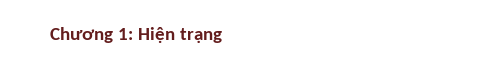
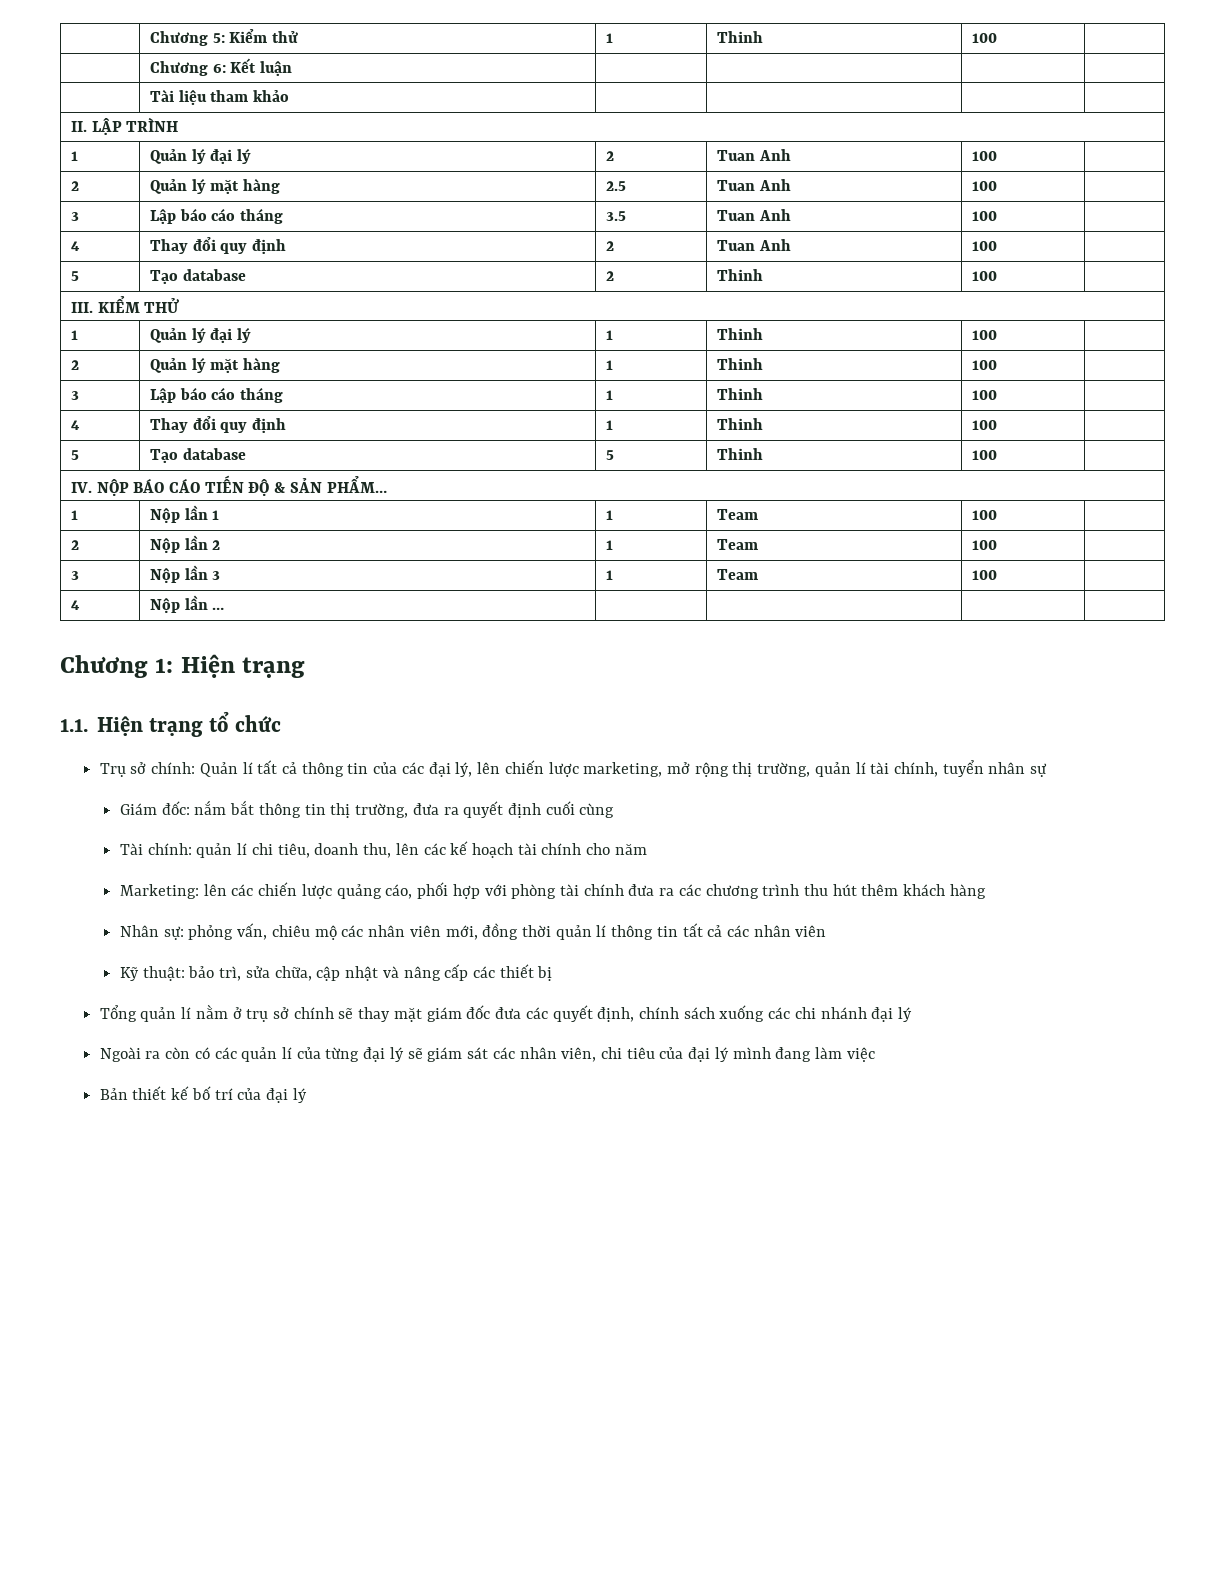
[50,27,222,43] Chương 1: Hiện trạng -> [149,29,298,46] [605,33,613,43] [716,31,763,43] [971,33,997,43] [149,58,292,76] [149,89,289,105] [70,117,179,135] [70,151,78,161] [149,148,251,164] [605,151,614,161] [716,149,791,161] [971,151,997,161] [70,181,79,191] [149,178,280,194] [605,181,626,191] [716,179,791,191] [971,181,997,191] [70,212,79,221] [149,208,283,224] [605,211,626,221] [716,209,791,221] [971,211,997,221] [70,241,80,251] [149,237,286,254] [605,241,614,251] [716,239,791,251] [971,241,997,251] [70,271,79,281] [149,269,246,284] [605,271,614,281] [716,269,763,281] [971,271,997,281] [70,296,180,313] [70,330,78,340] [149,327,251,343] [605,330,613,340] [716,328,763,340] [971,330,997,340] [70,360,79,370] [149,357,280,373] [605,360,613,370] [716,358,763,370] [971,360,997,370] [70,391,79,400] [149,387,283,403] [605,390,613,400] [716,388,763,400] [971,390,997,400] [70,420,80,430] [149,416,286,433] [605,420,613,430] [716,418,763,430] [971,420,997,430] [70,450,79,460] [149,448,246,463] [605,450,614,460] [716,448,763,460] [971,450,997,460] [70,475,387,496] [70,510,78,520] [149,505,220,523] [605,510,613,520] [716,509,758,520] [971,510,997,520] [70,540,79,550] [149,535,221,553] [605,540,613,550] [716,539,758,550] [971,540,997,550] [70,571,79,580] [149,565,221,583] [605,570,613,580] [716,569,758,580] [971,570,997,580] [70,600,80,610] [149,595,225,613] [60,654,306,678] [60,711,281,737] [99,760,1048,777] [119,800,615,818] [119,841,647,858] [119,882,986,899] [119,923,827,940] [119,964,553,981] [99,1004,913,1022] [99,1047,875,1062] [99,1086,307,1103] | Chương 5: Kiểm thử | 1 | Thinh | 100 | // | Chương 6: Kết luận | | | | // | Tài liệu tham khảo | | | | // II. LẬP TRÌNH // 1 | Quản lý đại lý | 2 | Tuan Anh | 100 | // 2 | Quản lý mặt hàng | 2.5 | Tuan Anh | 100 | // 3 | Lập báo cáo tháng | 3.5 | Tuan Anh | 100 | // 4 | Thay đổi quy định | 2 | Tuan Anh | 100 | // 5 | Tạo database | 2 | Thinh | 100 | // III. KIỂM THỬ // 1 | Quản lý đại lý | 1 | Thinh | 100 | // 2 | Quản lý mặt hàng | 1 | Thinh | 100 | // 3 | Lập báo cáo tháng | 1 | Thinh | 100 | // 4 | Thay đổi quy định | 1 | Thinh | 100 | // 5 | Tạo database | 5 | Thinh | 100 | // IV. NỘP BÁO CÁO TIẾN ĐỘ & SẢN PHẨM… // 1 | Nộp lần 1 | 1 | Team | 100 | // 2 | Nộp lần 2 | 1 | Team | 100 | // 3 | Nộp lần 3 | 1 | Team | 100 | // 4 | Nộp lần … | | | | // Chương 1: Hiện trạng // 1.1. Hiện trạng tổ chức // Trụ sở chính: Quản lí tất cả thông tin của các đại lý, lên chiến lược marketing, mở rộng thị trường, quản lí tài chính, tuyển nhân sự // Giám đốc: nắm bắt thông tin thị trường, đưa ra quyết định cuối cùng // Tài chính: quản lí chi tiêu, doanh thu, lên các kế hoạch tài chính cho năm // Marketing: lên các chiến lược quảng cáo, phối hợp với phòng tài chính đưa ra các chương trình thu hút thêm khách hàng // Nhân sự: phỏng vấn, chiêu mộ các nhân viên mới, đồng thời quản lí thông tin tất cả các nhân viên // Kỹ thuật: bảo trì, sửa chữa, cập nhật và nâng cấp các thiết bị // Tổng quản lí nằm ở trụ sở chính sẽ thay mặt giám đốc đưa các quyết định, chính sách xuống các chi nhánh đại lý // Ngoài ra còn có các quản lí của từng đại lý sẽ giám sát các nhân viên, chi tiêu của đại lý mình đang làm việc // Bản thiết kế bố trí của đại lý

